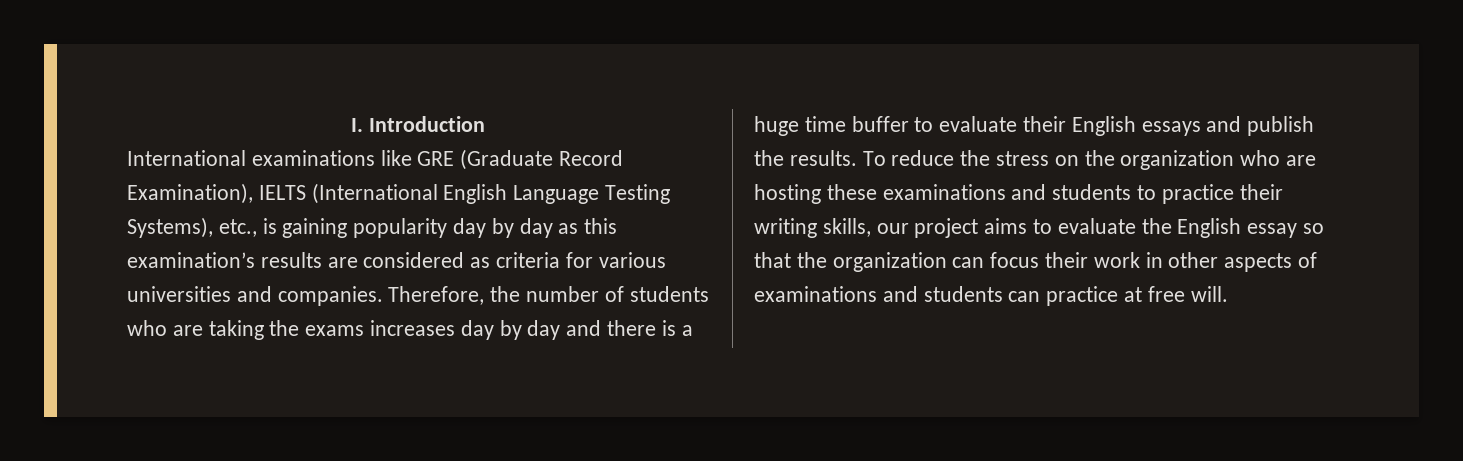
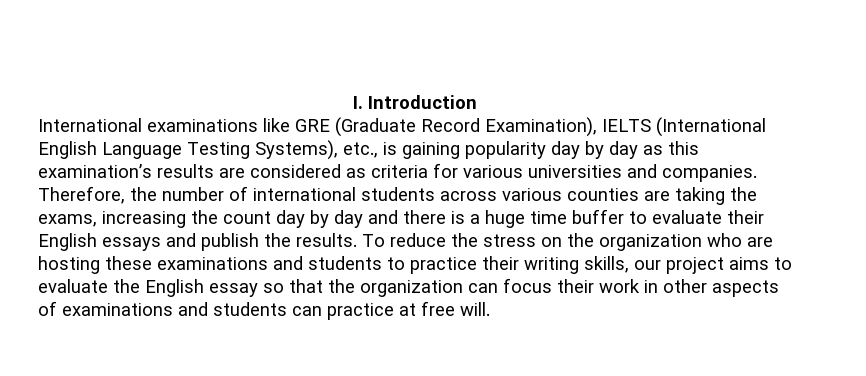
[629,286,709,302] [127,320,456,340] students who are taking the exams increases -> [253,187,757,205] [38,210,271,228] international students across various counties are taking the exams, increasing the count

